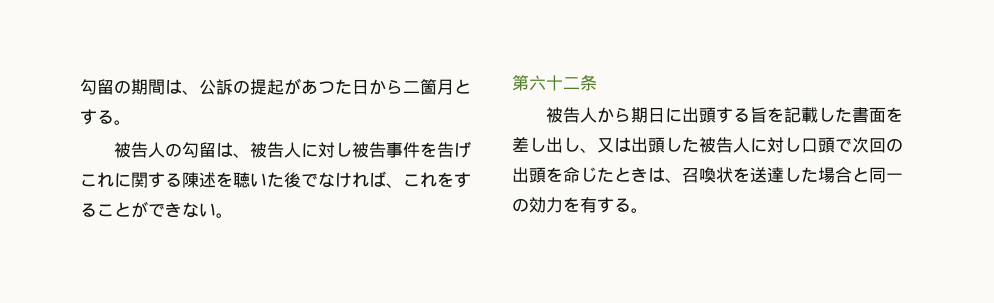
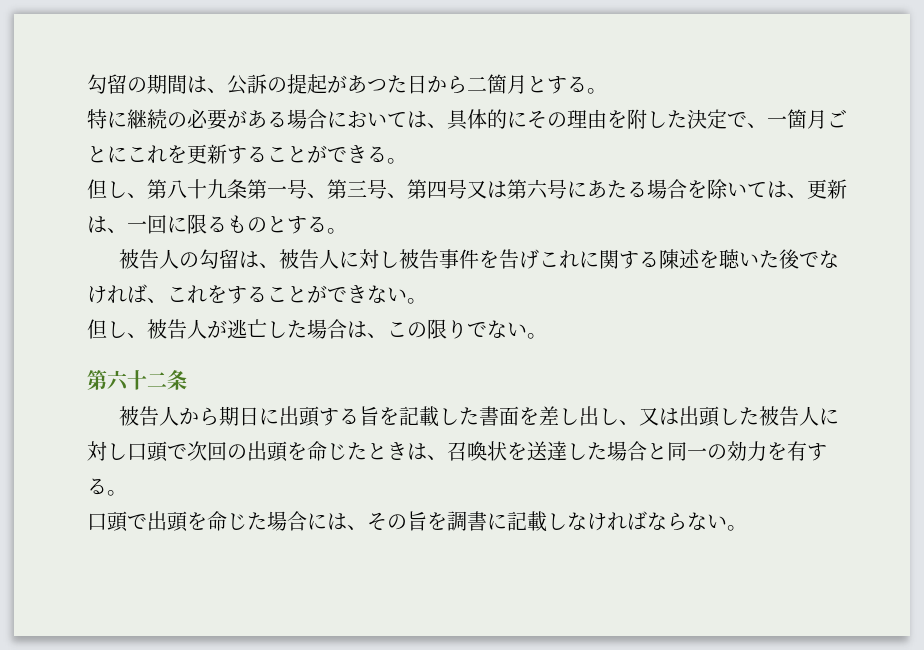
(131, 122) none -> [87,109,847,130] [87,144,407,164] [87,179,847,199] [87,214,347,234] // 特に継続の必要がある場合においては、具体的にその理由を附した決定で、一箇月ごとにこれを更新することができる。 // 但し、第八十九条第一号、第三号、第四号又は第六号にあたる場合を除いては、更新は、一回に限るものとする。
(233, 215) none -> [87,319,547,339] // 但し、被告人が逃亡した場合は、この限りでない。
(648, 210) none -> [87,511,747,532] // 口頭で出頭を命じた場合には、その旨を調書に記載しなければならない。

